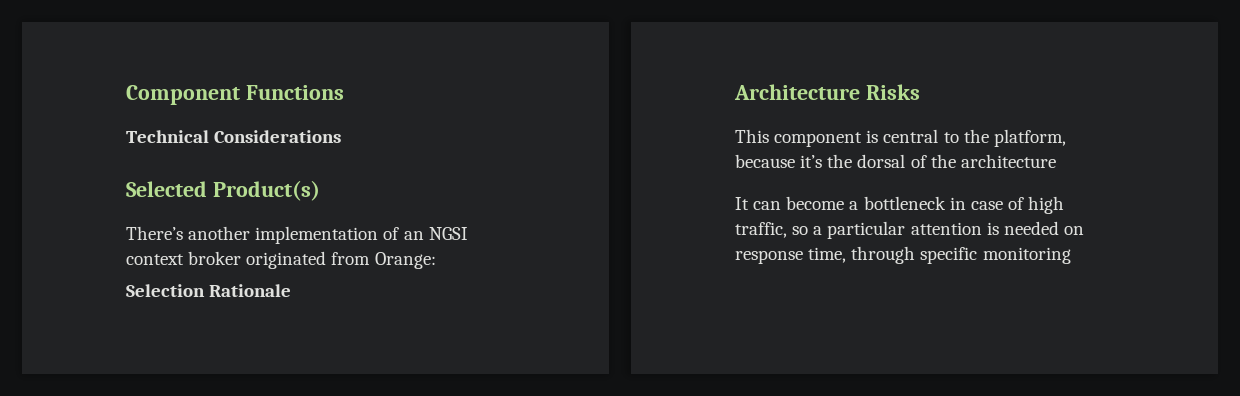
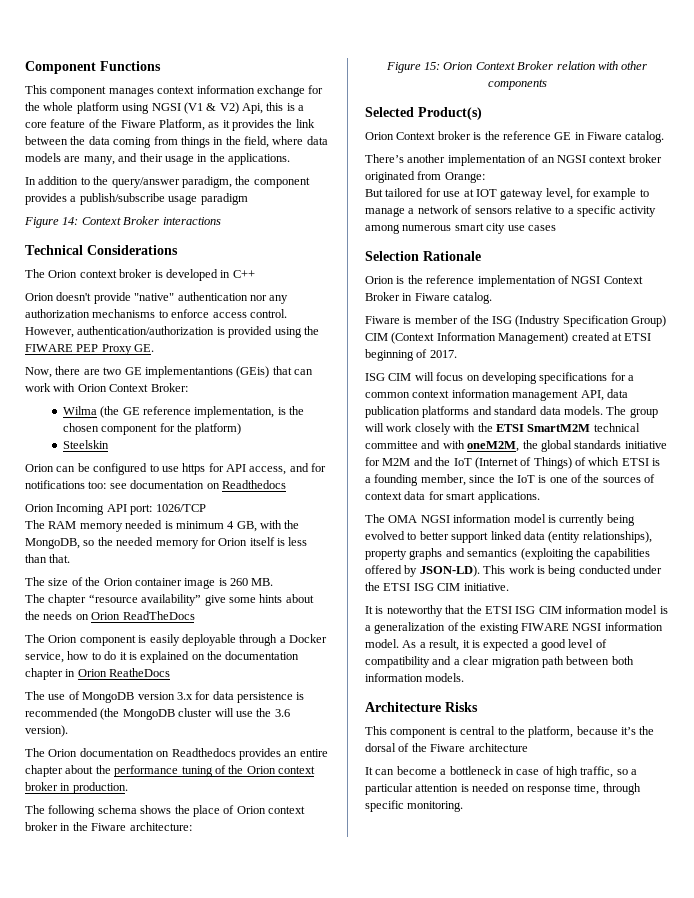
[126,130,342,143] [126,180,320,201] Technical Considerations // Selected Product(s) -> [25,85,324,97] [25,102,305,114] [25,119,315,131] [25,136,328,148] [25,153,290,165] [25,176,310,188] [25,193,248,205] [24,216,221,228] [25,245,178,255] [25,269,255,281] [25,292,289,304] [25,309,287,318] [25,326,319,338] [25,344,155,355] [25,366,313,378] [25,383,188,392] [62,406,305,418] [62,423,242,435] [62,440,109,449] [25,463,327,475] [25,480,286,489] [25,504,206,515] [25,520,300,532] [25,537,308,549] [25,554,71,563] [25,577,274,589] [25,594,314,606] [25,611,195,620] [25,634,327,646] [25,651,300,663] [25,668,171,680] [25,691,305,703] [25,708,290,720] [25,725,68,737] [25,748,328,760] [25,765,315,777] [25,782,128,794] [25,805,305,817] [25,822,192,831] [385,61,648,73] [487,79,547,90] [365,107,482,120] [365,131,665,143] This component manages context information exchange for the whole platform using NGSI (V1 & V2) Api, this is a core feature of the Fiware Platform, as it provides the link between the data coming from things in the field, where data models are many, and their usage in the applications. // In addition to the query/answer paradigm, the component provides a publish/subscribe usage paradigm // Figure 14: Context Broker interactions // Technical Considerations // The Orion context broker is developed in C++ // Orion doesn't provide "native" authentication nor any authorization mechanisms to enforce access control. However, authentication/authorization is provided using the FIWARE PEP Proxy GE. // Now, there are two GE implementantions (GEis) that can work with Orion Context Broker: // Wilma (the GE reference implementation, is the chosen component for the platform) // Steelskin // Orion can be configured to use https for API access, and for notifications too: see documentation on Readthedocs // Orion Incoming API port: 1026/TCP // The RAM memory needed is minimum 4 GB, with the MongoDB, so the needed memory for Orion itself is less than that. // The size of the Orion container image is 260 MB. // The chapter “resource availability” give some hints about the needs on Orion ReadTheDocs // The Orion component is easily deployable through a Docker service, how to do it is explained on the documentation chapter in Orion ReatheDocs // The use of MongoDB version 3.x for data persistence is recommended (the MongoDB cluster will use the 3.6 version). // The Orion documentation on Readthedocs provides an entire chapter about the performance tuning of the Orion context broker in production. // The following schema shows the place of Orion context broker in the Fiware architecture: // Figure 15: Orion Context Broker relation with other components // Selected Product(s) // Orion Context broker is the reference GE in Fiware catalog.
[126,284,292,297] Selection Rationale -> [365,188,649,200] [365,205,657,217] [365,223,556,234] [365,251,481,261] [365,275,643,287] [365,292,493,304] [365,315,666,327] [365,332,652,344] [365,349,457,361] [365,372,634,384] [365,389,628,401] [365,406,658,418] [365,423,640,435] [365,440,667,452] [365,457,661,469] [365,474,656,486] [365,491,540,503] [365,514,635,526] [365,531,652,543] [365,548,651,560] [365,565,662,577] [365,582,509,591] [365,605,668,617] [365,622,663,634] [365,639,607,651] [365,656,634,668] [365,673,465,682] But tailored for use at IOT gateway level, for example to manage a network of sensors relative to a specific activity among numerous smart city use cases // Selection Rationale // Orion is the reference implementation of NGSI Context Broker in Fiware catalog. // Fiware is member of the ISG (Industry Specification Group) CIM (Context Information Management) created at ETSI beginning of 2017. // ISG CIM will focus on developing specifications for a common context information management API, data publication platforms and standard data models. The group will work closely with the ETSI SmartM2M technical committee and with oneM2M, the global standards initiative for M2M and the IoT (Internet of Things) of which ETSI is a founding member, since the IoT is one of the sources of context data for smart applications. // The OMA NGSI information model is currently being evolved to better support linked data (entity relationships), property graphs and semantics (exploiting the capabilities offered by JSON-LD). This work is being conducted under the ETSI ISG CIM initiative. // It is noteworthy that the ETSI ISG CIM information model is a generalization of the existing FIWARE NGSI information model. As a result, it is expected a good level of compatibility and a clear migration path between both information models.
(956, 161) none -> [430,744,466,752] Fiware
[982,247,1071,264] monitoring -> [407,801,464,812] monitoring.

